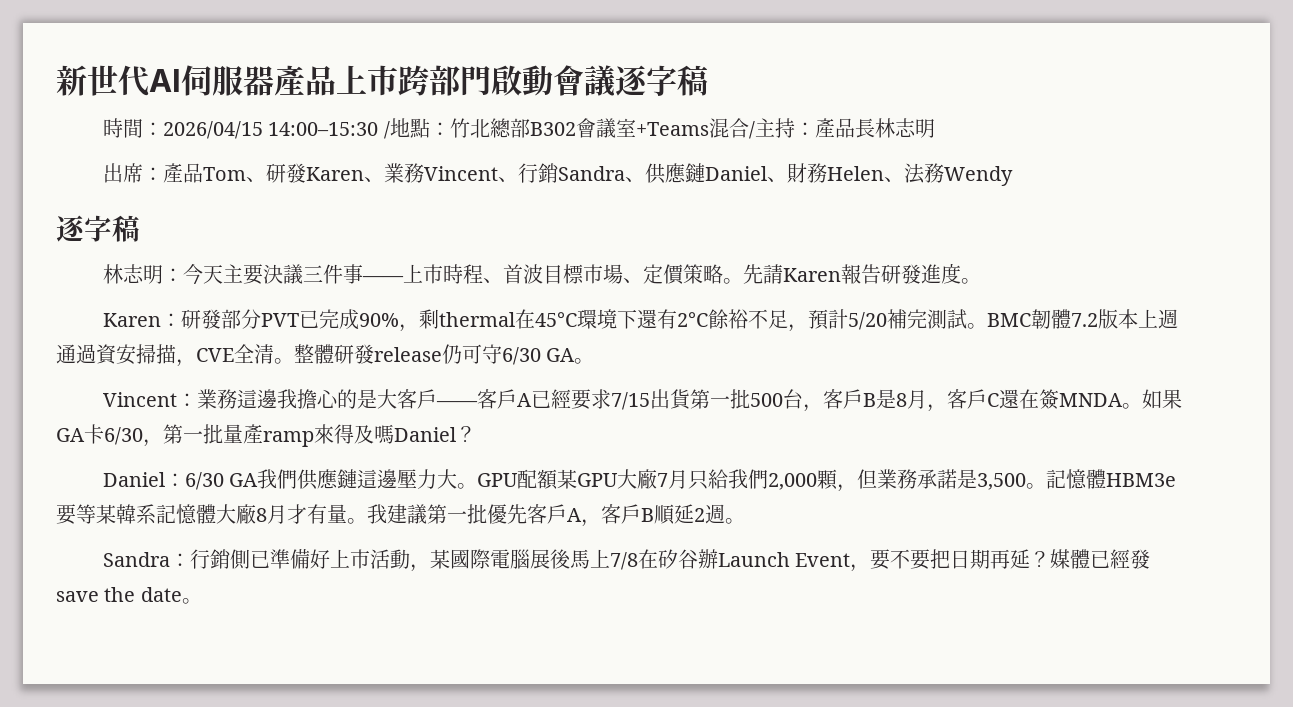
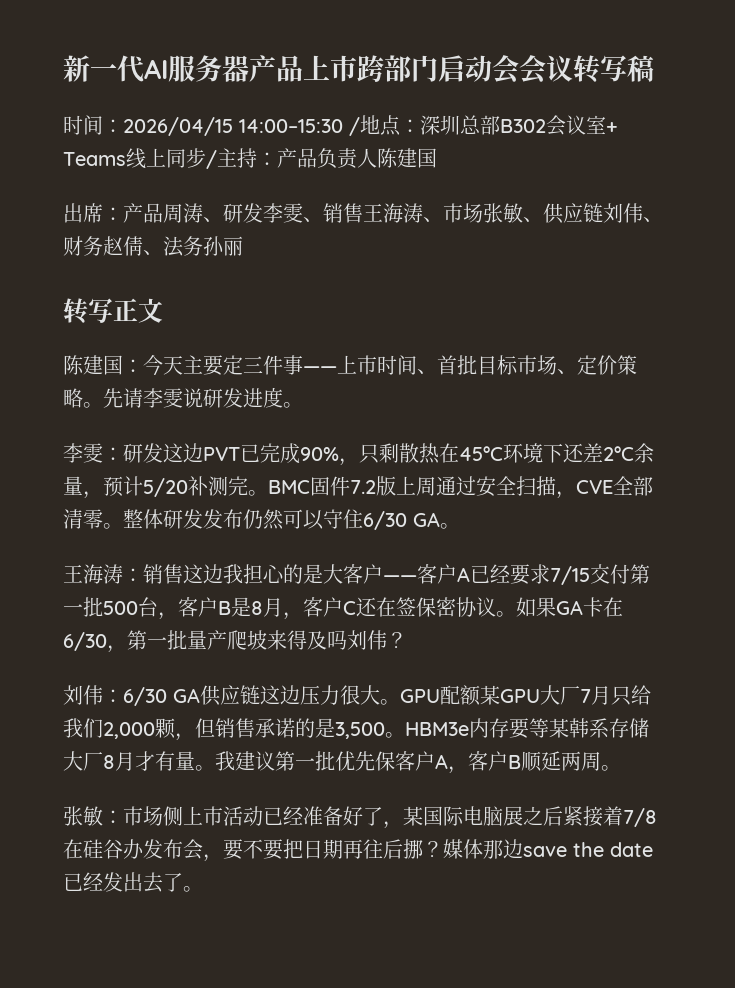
[87,65,708,97] [102,118,143,138] 世代AI伺服器產品上市跨部門啟動會議逐字稿 // 時間 -> [90,55,654,84] [63,115,103,135] 一代AI服务器产品上市跨部门启动会会议转写稿 // 时间
[409,118,935,139] [102,163,1013,186] [56,215,140,242] [102,264,163,284] 點：竹北總部B302會議室+Teams混合/主持：產品長林志明 // 出席：產品Tom、研發Karen、業務Vincent、行銷Sandra、供應鏈Daniel、財務Helen、法務Wendy // 逐字稿 // 林志明 -> [380,115,617,136] [63,148,437,169] [63,203,663,224] [63,236,243,257] [63,298,163,324] [63,355,123,375] 点：深圳总部B302会议室+ Teams线上同步/主持：产品负责人陈建国 // 出席：产品周涛、研发李雯、销售王海涛、市场张敏、供应链刘伟、财务赵倩、法务孙丽 // 转写正文 // 陈建国
[262,264,303,284] 決議 -> [223,355,243,375] 定
[442,263,981,285] [102,309,1178,332] [56,344,595,367] [102,389,571,409] 時程、首波目標市場、定價策略。先請Karen報告研發進度。 // Karen：研發部分PVT已完成90%，剩thermal在45°C環境下還有2°C餘裕不足，預計5/20補完測試。BMC韌體7.2版本上週通過資安掃描，CVE全清。整體研發release仍可守6/30 GA。 // Vincent：業務這邊我擔心的是大客戶——客戶A已經 -> [377,355,637,375] [63,387,303,408] [63,443,654,466] [63,476,653,499] [63,509,460,530] [63,564,510,584] 时间、首批目标市场、定价策略。先请李雯说研发进度。 // 李雯：研发这边PVT已完成90%，只剩散热在45°C环境下还差2°C余量，预计5/20补测完。BMC固件7.2版上周通过安全扫描，CVE全部清零。整体研发发布仍然可以守住6/30 GA。 // 王海涛：销售这边我担心的是大客户——客户A已经
[649,389,692,410] 出貨 -> [590,564,630,584] 交付
[842,389,863,409] 戶 -> [198,597,218,617] 户
[966,389,1123,410] 戶C還在簽MNDA -> [323,597,496,617] 户C还在签保密协议
(104, 434) none -> [603,597,623,617] 在
[243,424,456,447] 產ramp來得及嗎Daniel -> [207,630,387,650] 产爬坡来得及吗刘伟
[102,472,165,487] Daniel -> [63,685,103,705] 刘伟
[257,469,438,490] 我們供應鏈這邊壓力 -> [200,685,360,706] 供应链这边压力很
[537,469,559,490] 額 -> [460,685,481,706] 额
[637,469,658,489] 廠 -> [560,686,580,705] 厂
[708,469,1177,492] [56,504,256,525] 給我們2,000顆，但業務承諾是3,500。記憶體HBM3e要等某韓系記憶體大廠 -> [631,685,651,705] [63,718,649,741] [63,751,103,771] 给我们2,000颗，但销售承诺的是3,500。HBM3e内存要等某韩系存储大厂
[407,504,745,527] [102,549,1151,572] [56,587,182,602] 議第一批優先客戶A，客戶B順延2週。 // Sandra：行銷側已準備好上市活動，某國際電腦展後馬上7/8在矽谷辦Launch Event，要不要把日期再延？媒體已經發save the date -> [255,751,621,774] [63,806,657,829] [63,839,653,862] [63,872,183,893] 议第一批优先保客户A，客户B顺延两周。 // 张敏：市场侧上市活动已经准备好了，某国际电脑展之后紧接着7/8在硅谷办发布会，要不要把日期再往后挪？媒体那边save the date已经发出去了

